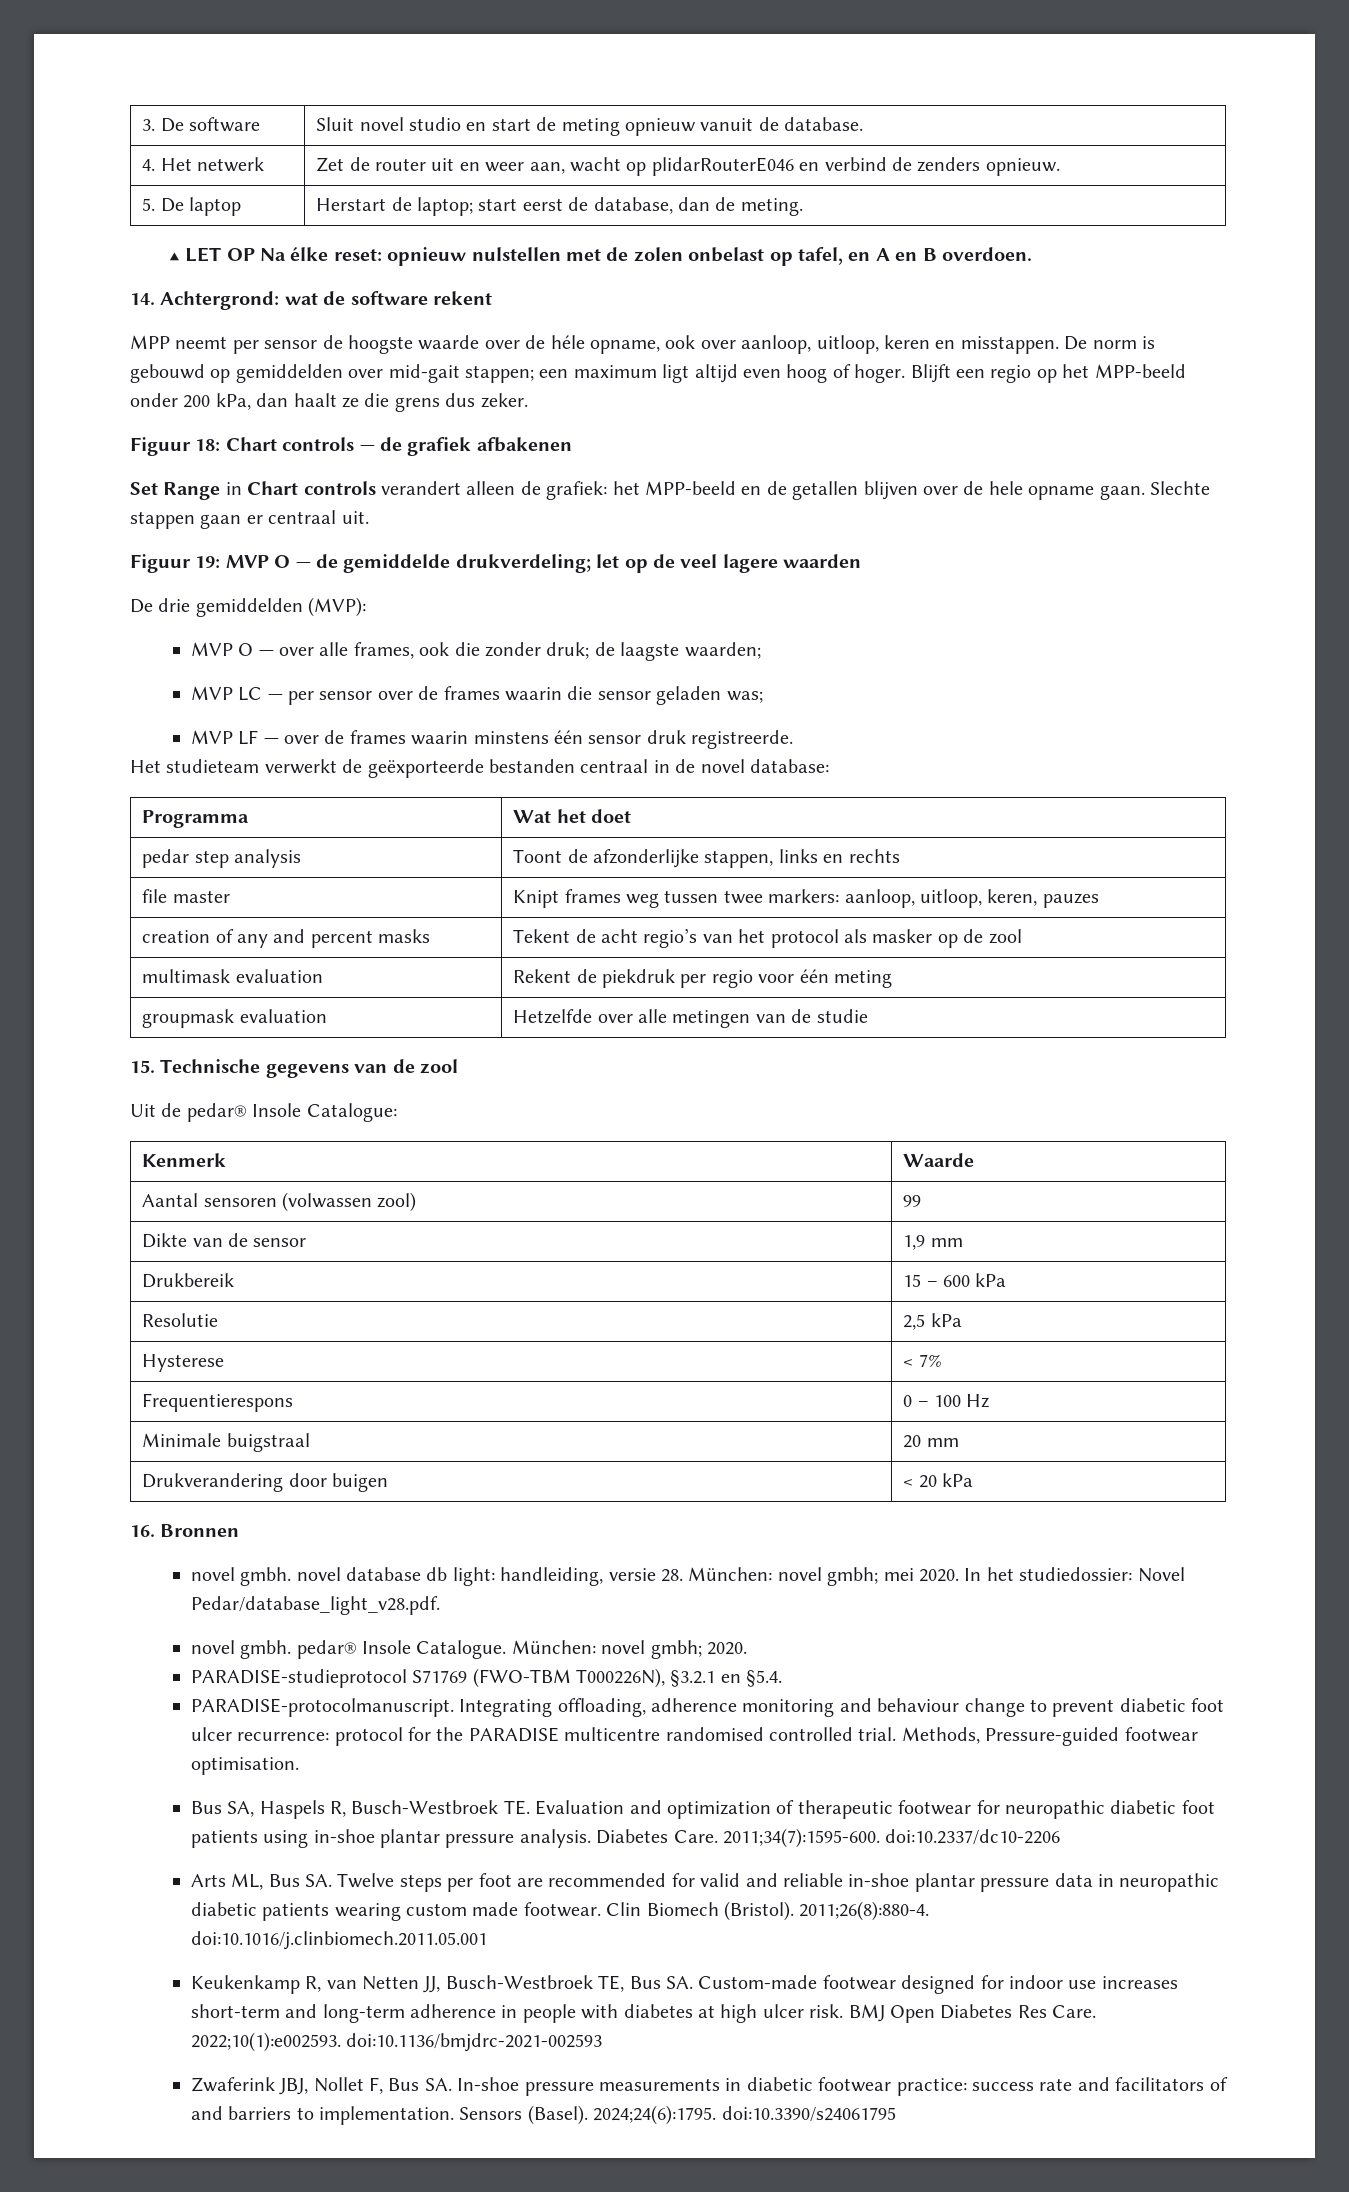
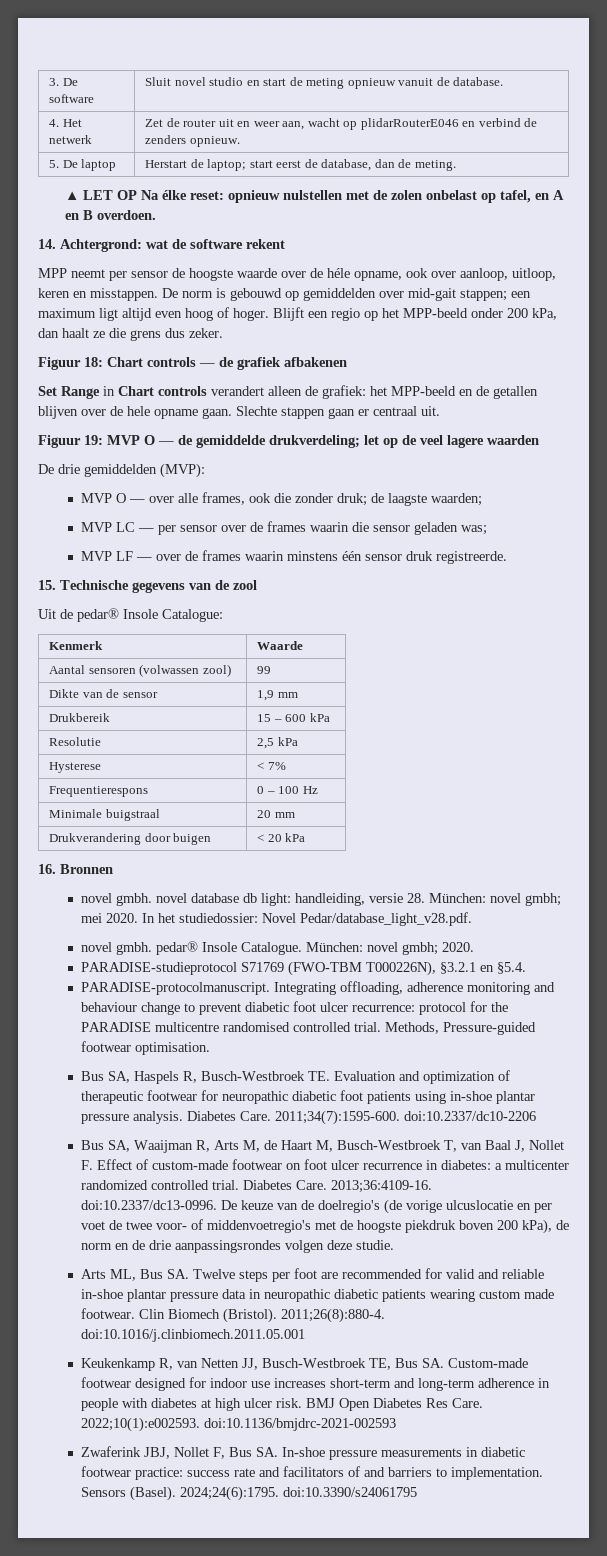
[130,759,829,778] [142,810,250,828] [513,809,632,823] [142,849,302,868] [513,849,900,868] [142,889,230,903] [513,889,1099,908] [142,929,431,948] [513,928,1022,948] [142,969,323,983] [513,969,893,988] [142,1009,327,1028] [513,1009,868,1028] // Het studieteam verwerkt de geëxporteerde bestanden centraal in de novel database: // Programma | Wat het doet // pedar step analysis | Toont de afzonderlijke stappen, links en rechts // file master | Knipt frames weg tussen twee markers: aanloop, uitloop, keren, pauzes // creation of any and percent masks | Tekent de acht regio’s van het protocol als masker op de zool // multimask evaluation | Rekent de piekdruk per regio voor één meting // groupmask evaluation | Hetzelfde over alle metingen van de studie -> (507, 557) none
(1061, 1837) none -> [80,1140,564,1153] [80,1159,569,1170] [80,1180,432,1193] [80,1199,552,1214] [80,1219,569,1234] [80,1240,394,1253] // Bus SA, Waaijman R, Arts M, de Haart M, Busch-Westbroek T, van Baal J, Nollet F. Effect of custom-made footwear on foot ulcer recurrence in diabetes: a multicenter randomized controlled trial. Diabetes Care. 2013;36:4109-16. doi:10.2337/dc13-0996. De keuze van de doelregio's (de vorige ulcuslocatie en per voet de twee voor- of middenvoetregio's met de hoogste piekdruk boven 200 kPa), de norm en de drie aanpassingsrondes volgen deze studie.

